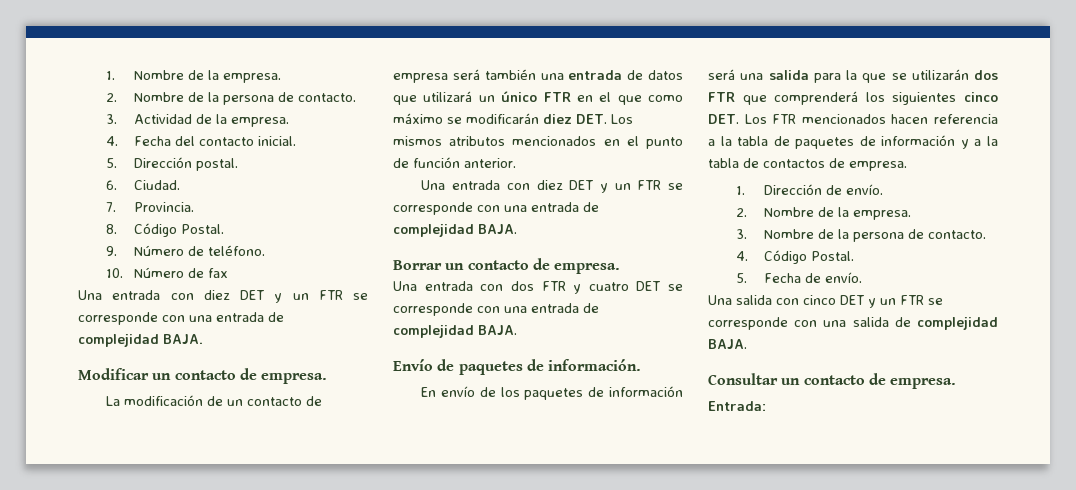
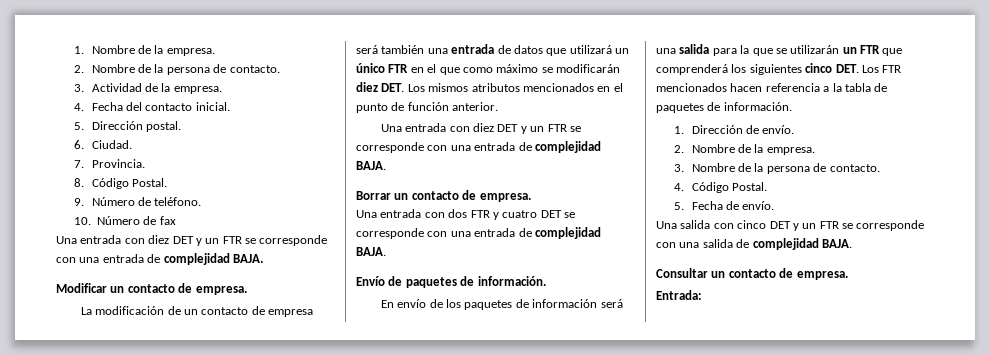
[974,70,998,80] dos -> [842,47,857,54] un
[881,135,998,149] [708,158,907,171] información y a la tabla de contactos de empresa. -> [723,102,792,111] información.

